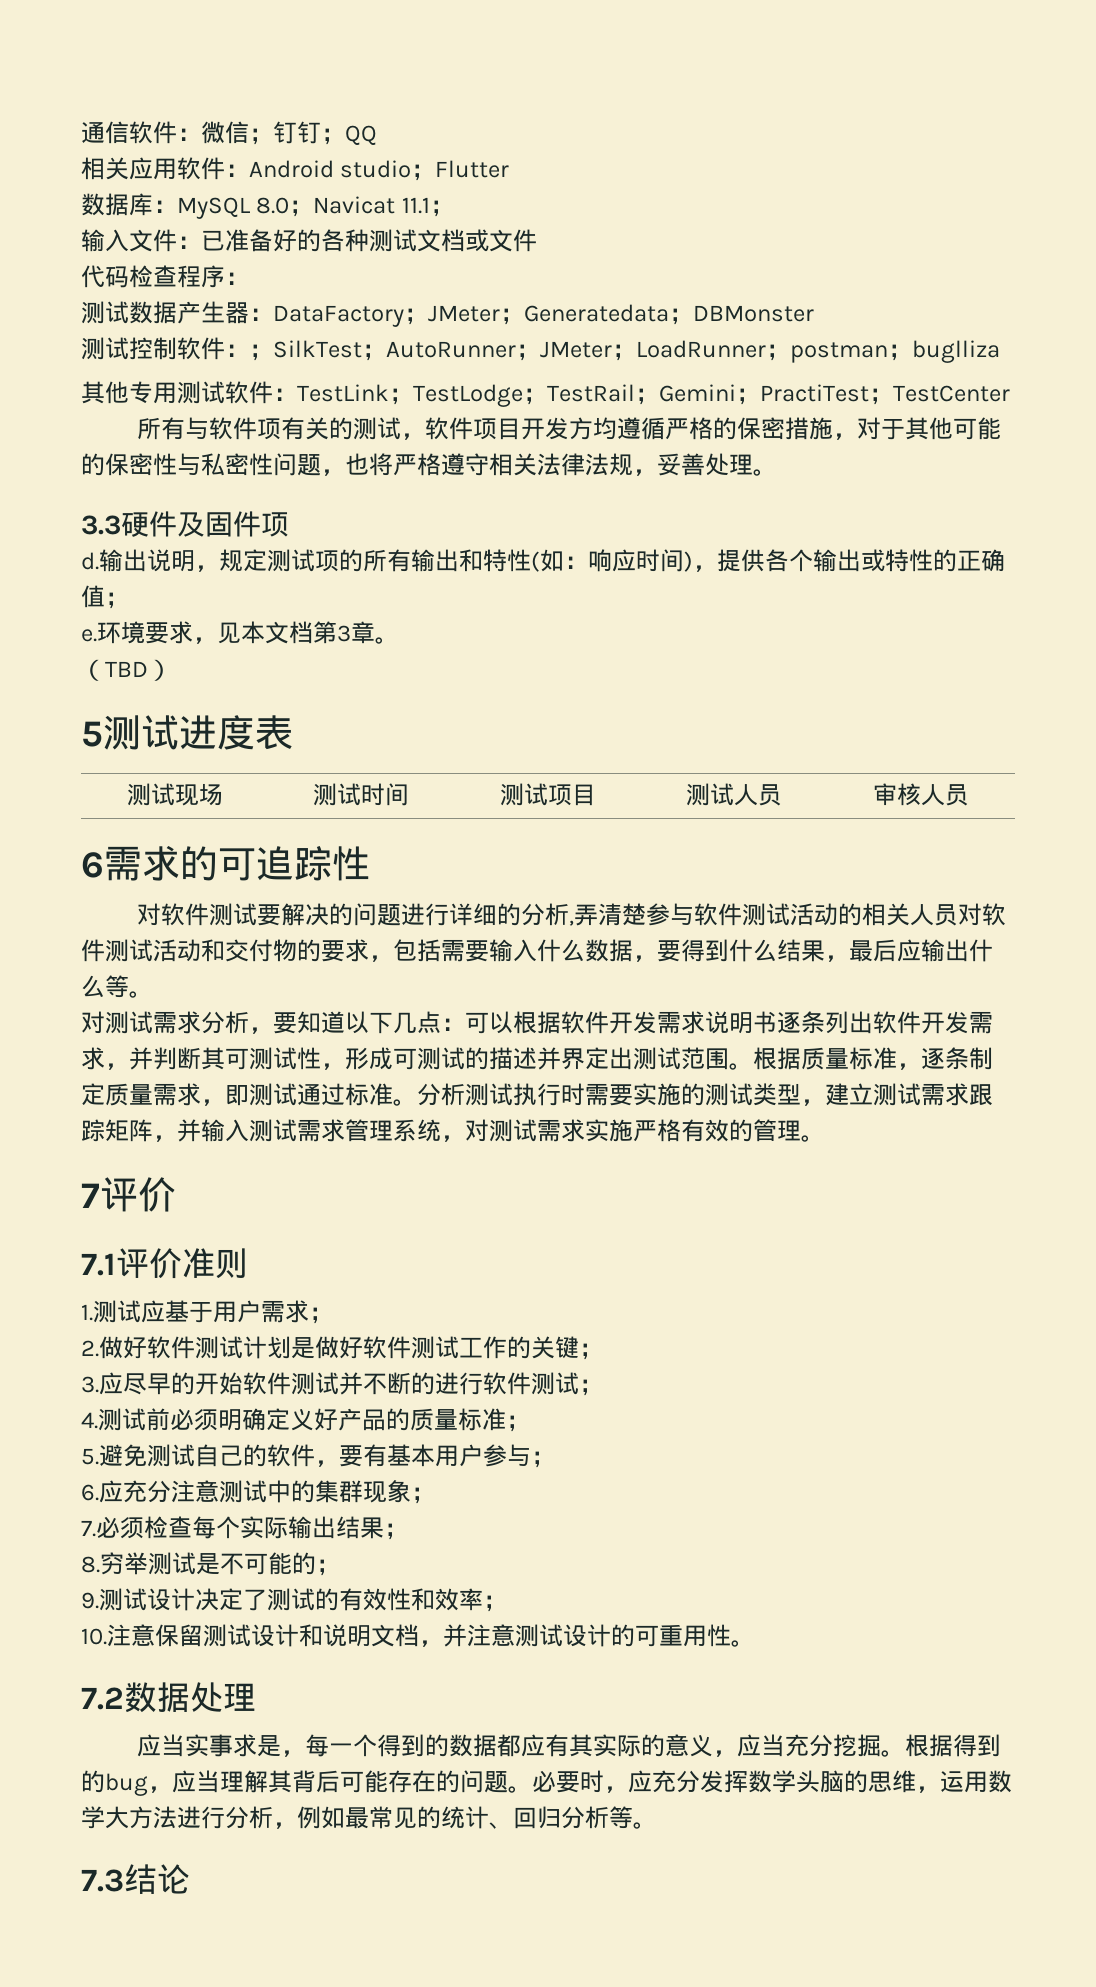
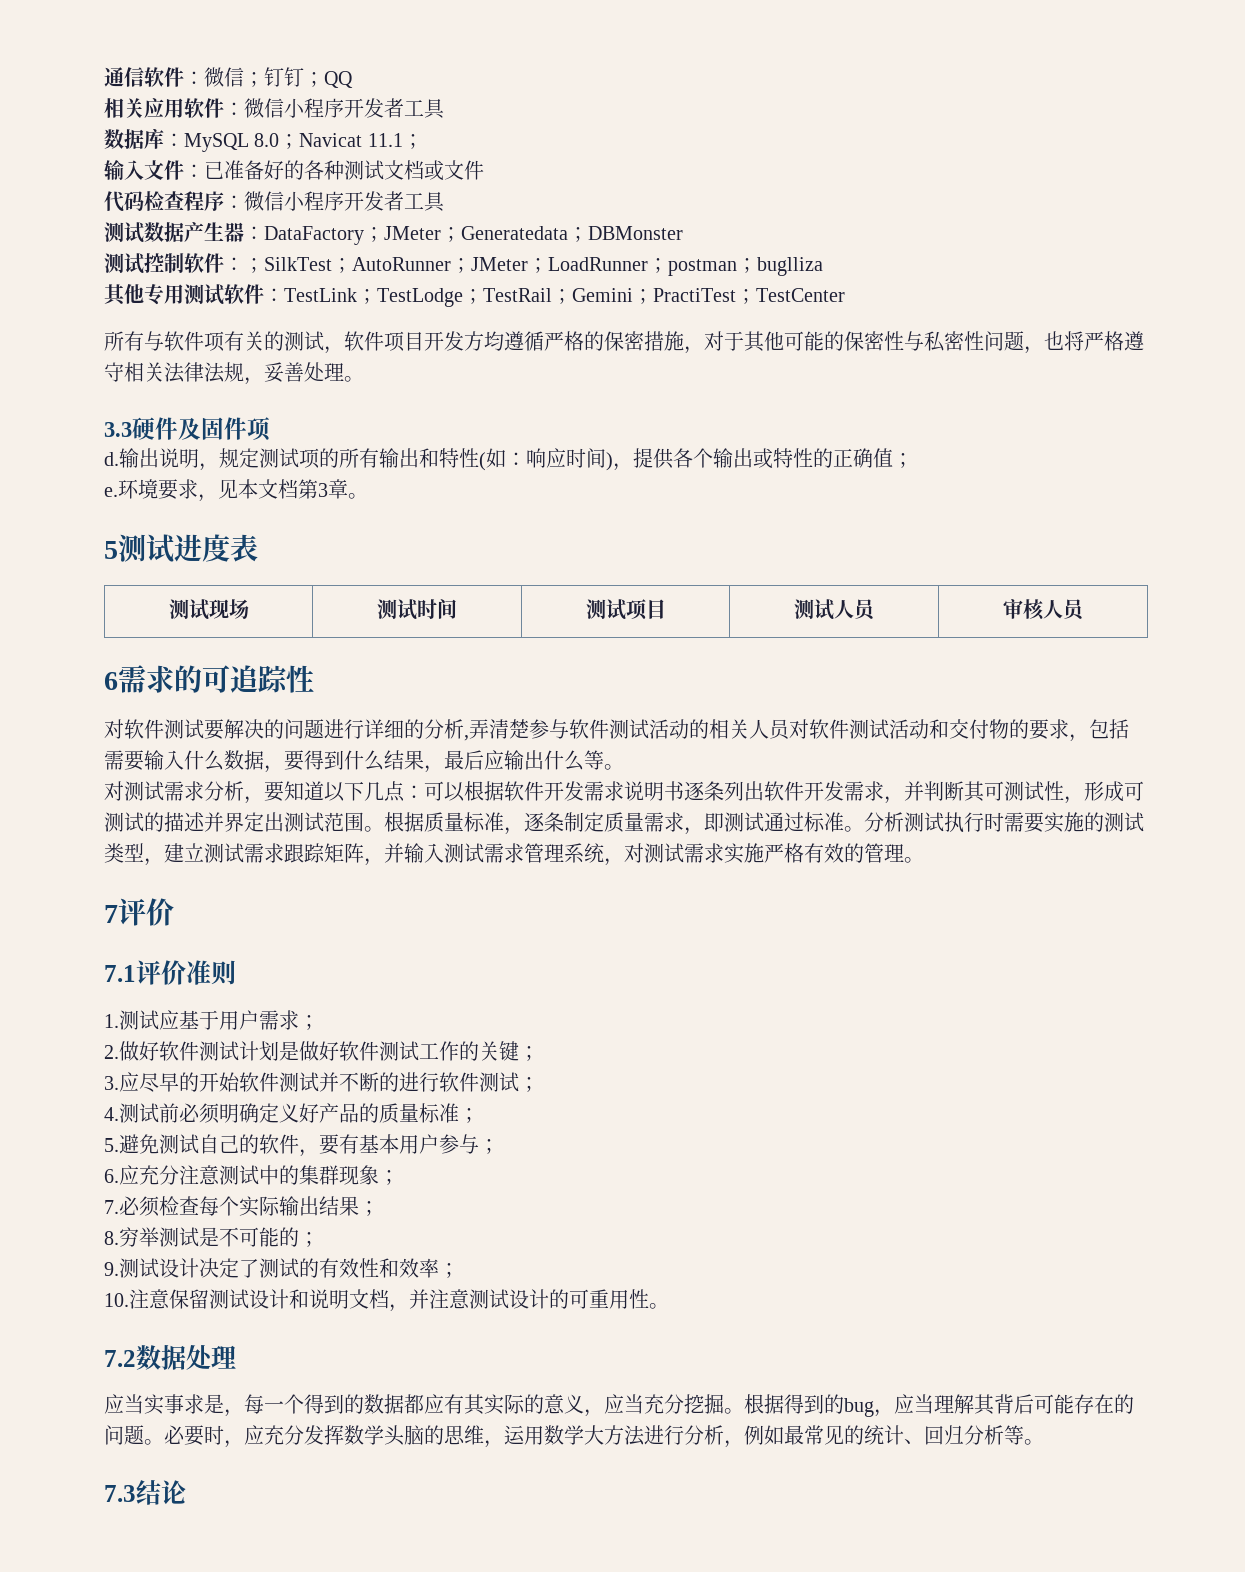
[249,160,510,181] Android studio；Flutter -> [244,98,445,119] 微信小程序开发者工具
(249, 278) none -> [244,191,445,212] 微信小程序开发者工具
[81,659,172,681] // （TBD） -> (368, 496) none

